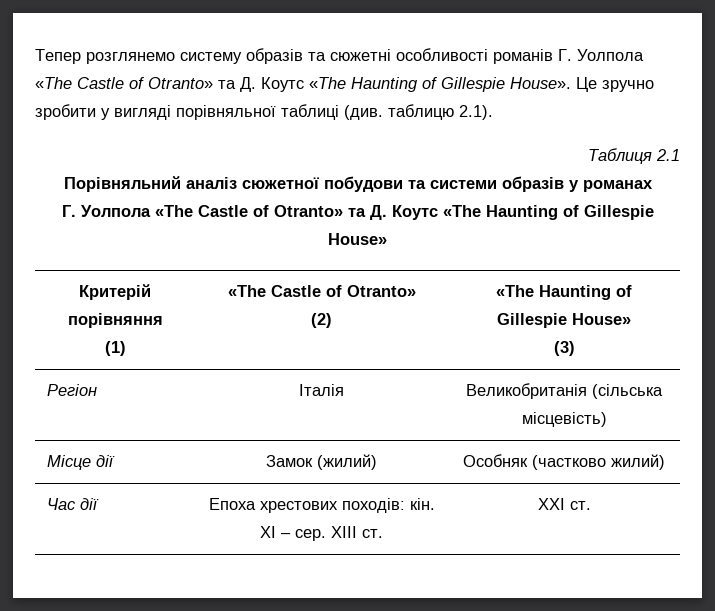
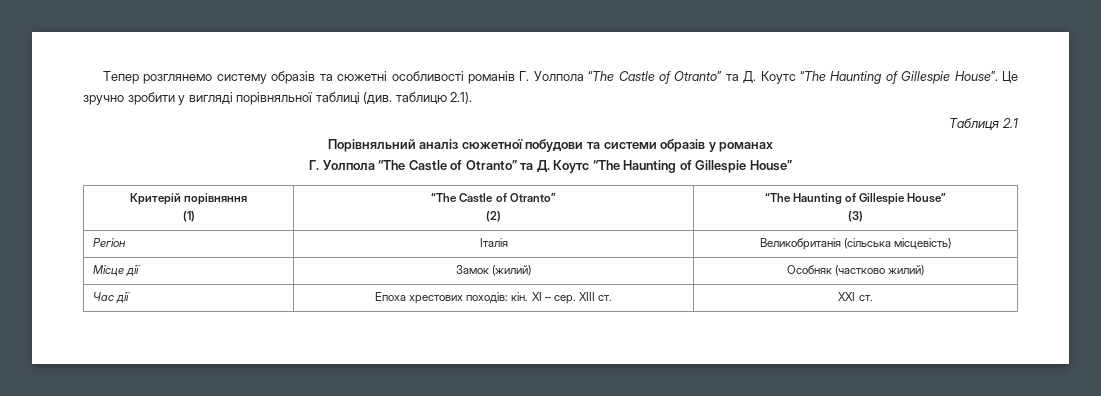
[35,77,571,92] «The Castle of Otranto» та Д. Коутс «The Haunting of Gillespie House». -> [588,71,998,84] “The Castle of Otranto” та Д. Коутс “The Haunting of Gillespie House”.
[154,205,654,220] [328,233,387,245] «The Castle of Otranto» та Д. Коутс «The Haunting of Gillespie House» -> [378,160,792,173] “The Castle of Otranto” та Д. Коутс “The Haunting of Gillespie House”
[227,285,416,297] «The Castle of Otranto» -> [431,193,556,203] “The Castle of Otranto”
[496,285,632,300] [497,313,631,328] «The Haunting of Gillespie House» -> [764,193,947,205] “The Haunting of Gillespie House”

